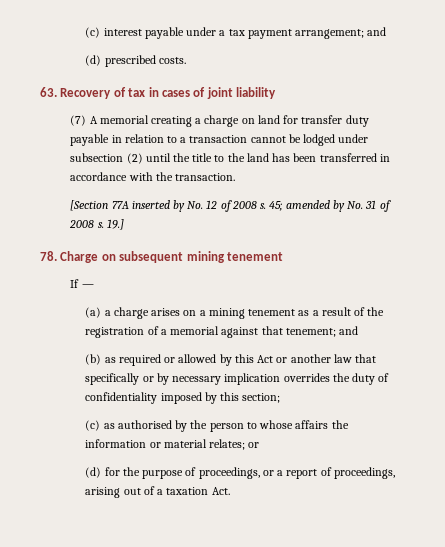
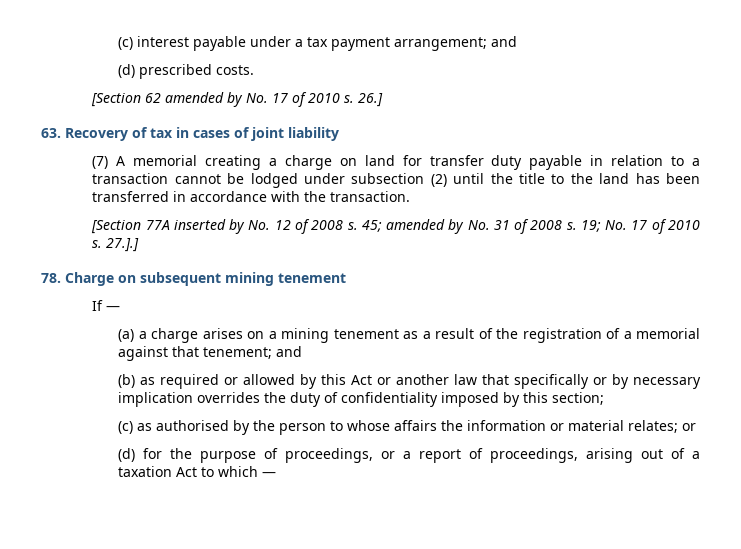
(186, 60) none -> [91,92,384,107] // [Section 62 amended by No. 17 of 2010 s. 26.]
[106,219,124,230] 19.] -> [580,219,700,234] [92,238,140,252] 19; No. 17 of 2010 s. 27.].]
[211,487,230,495] Act. -> [176,466,277,477] Act to which —

